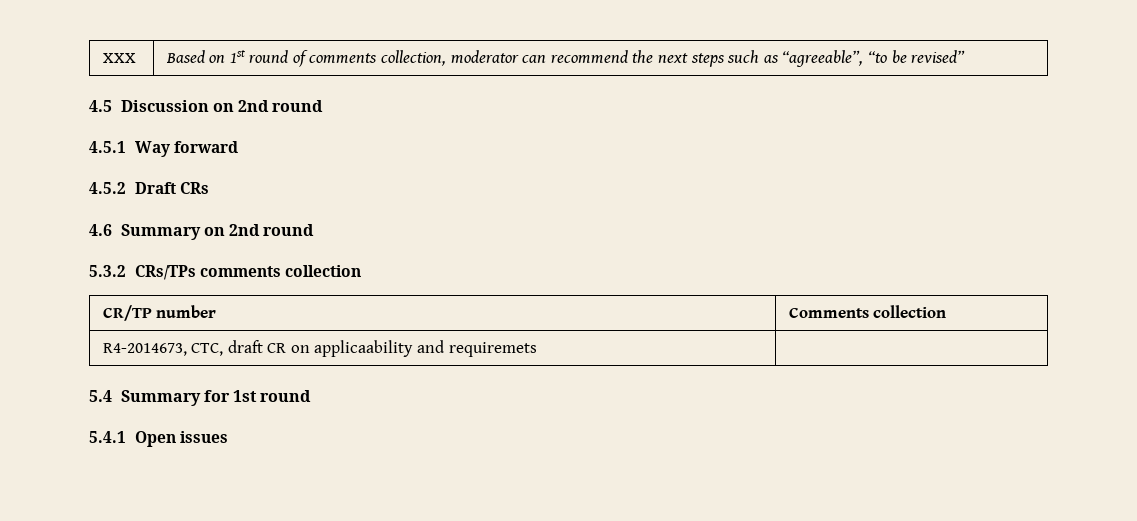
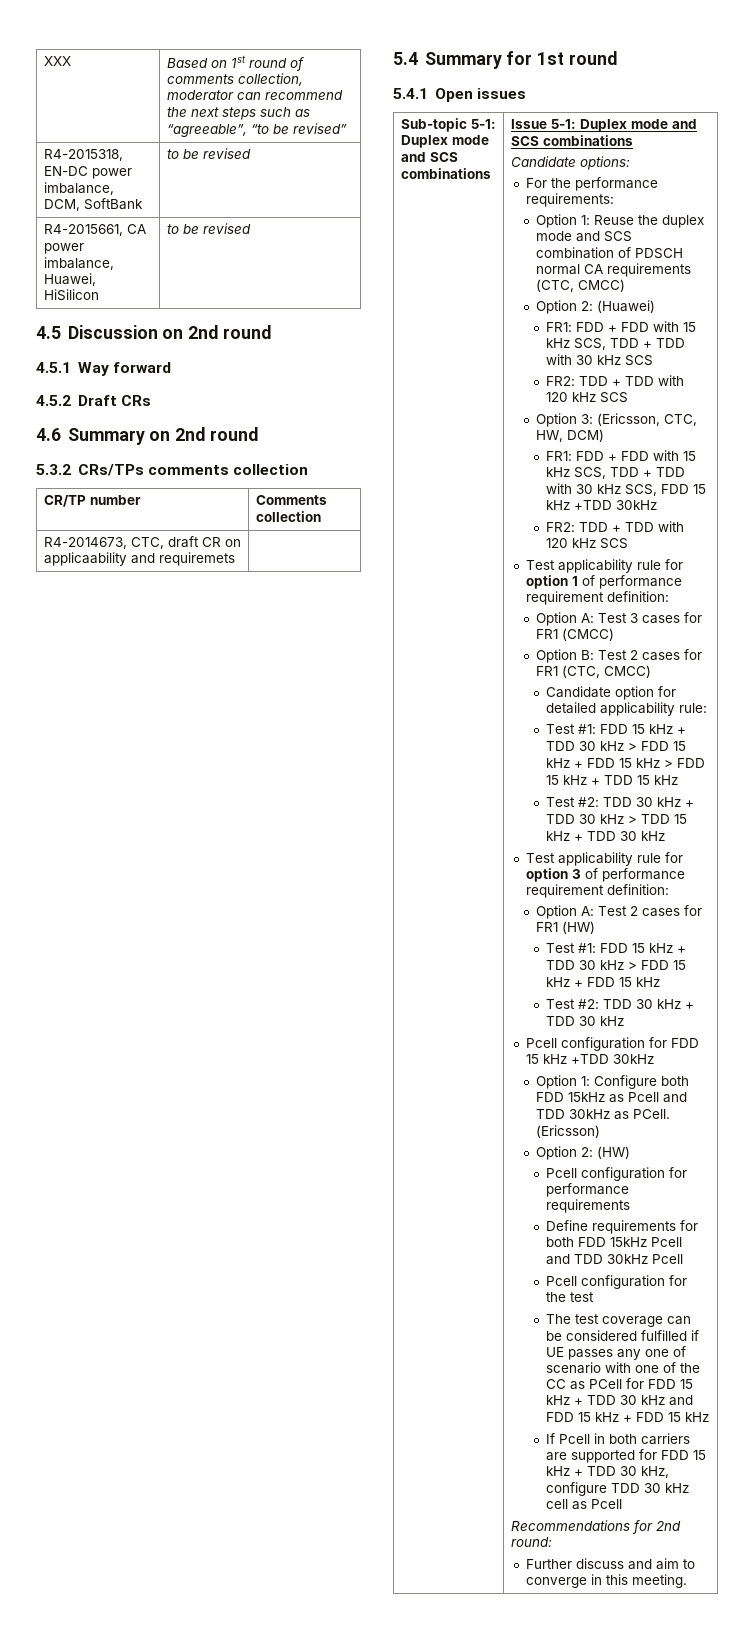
(966, 56) none -> [43,149,123,161] [43,166,132,179] [43,182,114,195] [43,198,143,211] [166,148,251,159] [43,224,146,236] [43,243,84,254] [43,257,114,270] [43,273,96,286] [43,289,99,301] [166,223,251,234] // R4-2015318, EN-DC power imbalance, DCM, SoftBank | to be revised // R4-2015661, CA power imbalance, Huawei, HiSilicon | to be revised
(228, 437) none -> [400,118,496,132] [400,135,489,148] [400,152,458,162] [400,168,491,179] [510,119,697,132] [510,135,633,146] [510,156,630,170] [525,177,658,191] [525,193,614,207] [536,214,705,228] [536,231,633,242] [536,247,684,259] [536,263,692,277] [536,279,626,292] [536,300,656,314] [546,321,697,332] [546,338,686,350] [546,354,654,366] [546,375,685,386] [546,392,629,403] [536,413,698,427] [536,429,605,442] [546,450,697,461] [546,467,686,479] [546,483,707,496] [546,500,658,510] [546,521,685,532] [546,538,629,549] [525,559,683,573] [525,575,682,589] [525,591,669,605] [536,612,703,626] [536,628,615,641] [536,649,703,663] [536,665,652,678] [546,686,677,700] [546,702,708,716] [546,724,687,734] [546,741,687,751] [546,758,706,768] [546,775,679,785] [546,797,695,807] [546,814,688,824] [546,831,666,841] [525,852,683,866] [525,868,685,882] [525,884,669,898] [536,905,703,919] [536,921,596,934] [546,943,687,953] [546,960,687,970] [546,977,661,987] [546,999,695,1009] [546,1016,625,1026] [525,1037,699,1051] [525,1054,654,1064] [536,1075,690,1089] [536,1092,688,1103] [536,1109,671,1120] [536,1125,601,1138] [536,1146,631,1160] [546,1167,688,1181] [546,1183,630,1197] [546,1199,631,1213] [546,1220,699,1234] [546,1237,683,1247] [546,1254,684,1265] [546,1275,688,1289] [546,1292,595,1302] [546,1314,692,1327] [546,1330,700,1341] [546,1346,687,1360] [546,1362,701,1374] [546,1378,694,1390] [546,1395,694,1406] [546,1412,710,1422] [546,1433,691,1445] [546,1449,707,1463] [546,1466,670,1478] [546,1482,690,1496] [546,1499,623,1510] [510,1520,681,1534] [510,1537,552,1547] [525,1558,695,1570] [525,1574,687,1588] // Sub-topic 5-1: Duplex mode and SCS combinations | Issue 5-1: Duplex mode and SCS combinations // Candidate options: // For the performance requirements: // Option 1: Reuse the duplex mode and SCS combination of PDSCH normal CA requirements (CTC, CMCC) // Option 2: (Huawei) // FR1: FDD + FDD with 15 kHz SCS, TDD + TDD with 30 kHz SCS // FR2: TDD + TDD with 120 kHz SCS // Option 3: (Ericsson, CTC, HW, DCM) // FR1: FDD + FDD with 15 kHz SCS, TDD + TDD with 30 kHz SCS, FDD 15 kHz +TDD 30kHz // FR2: TDD + TDD with 120 kHz SCS // Test applicability rule for option 1 of performance requirement definition: // Option A: Test 3 cases for FR1 (CMCC) // Option B: Test 2 cases for FR1 (CTC, CMCC) // Candidate option for detailed applicability rule: // Test #1: FDD 15 kHz + TDD 30 kHz > FDD 15 kHz + FDD 15 kHz > FDD 15 kHz + TDD 15 kHz // Test #2: TDD 30 kHz + TDD 30 kHz > TDD 15 kHz + TDD 30 kHz // Test applicability rule for option 3 of performance requirement definition: // Option A: Test 2 cases for FR1 (HW) // Test #1: FDD 15 kHz + TDD 30 kHz > FDD 15 kHz + FDD 15 kHz // Test #2: TDD 30 kHz + TDD 30 kHz // Pcell configuration for FDD 15 kHz +TDD 30kHz // Option 1: Configure both FDD 15kHz as Pcell and TDD 30kHz as PCell. (Ericsson) // Option 2: (HW) // Pcell configuration for performance requirements // Define requirements for both FDD 15kHz Pcell and TDD 30kHz Pcell // Pcell configuration for the test // The test coverage can be considered fulfilled if UE passes any one of scenario with one of the CC as PCell for FDD 15 kHz + TDD 30 kHz and FDD 15 kHz + FDD 15 kHz // If Pcell in both carriers are supported for FDD 15 kHz + TDD 30 kHz, configure TDD 30 kHz cell as Pcell // Recommendations for 2nd round: // Further discuss and aim to converge in this meeting.

